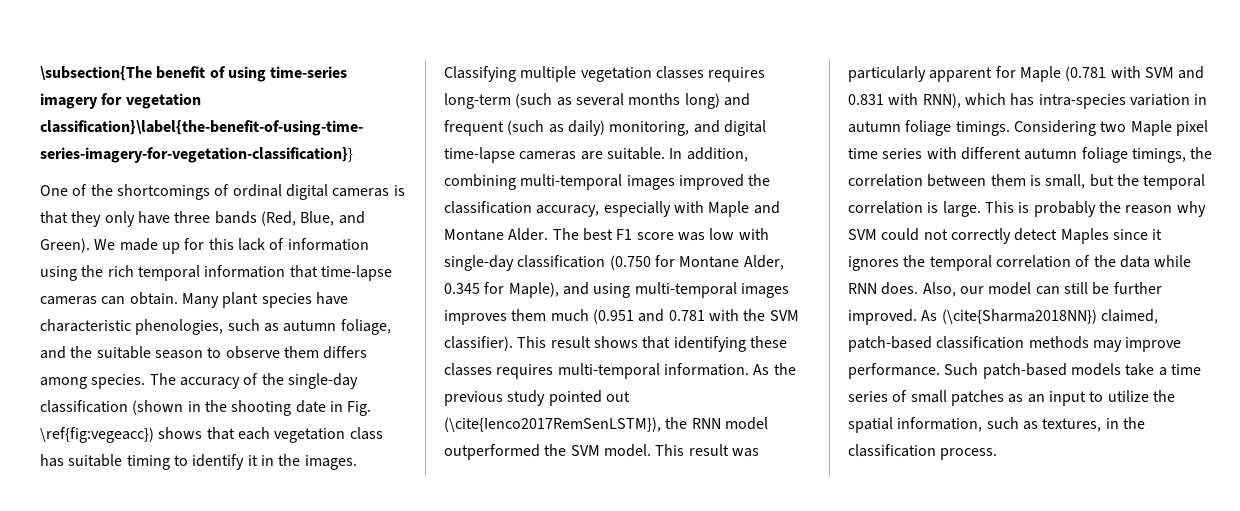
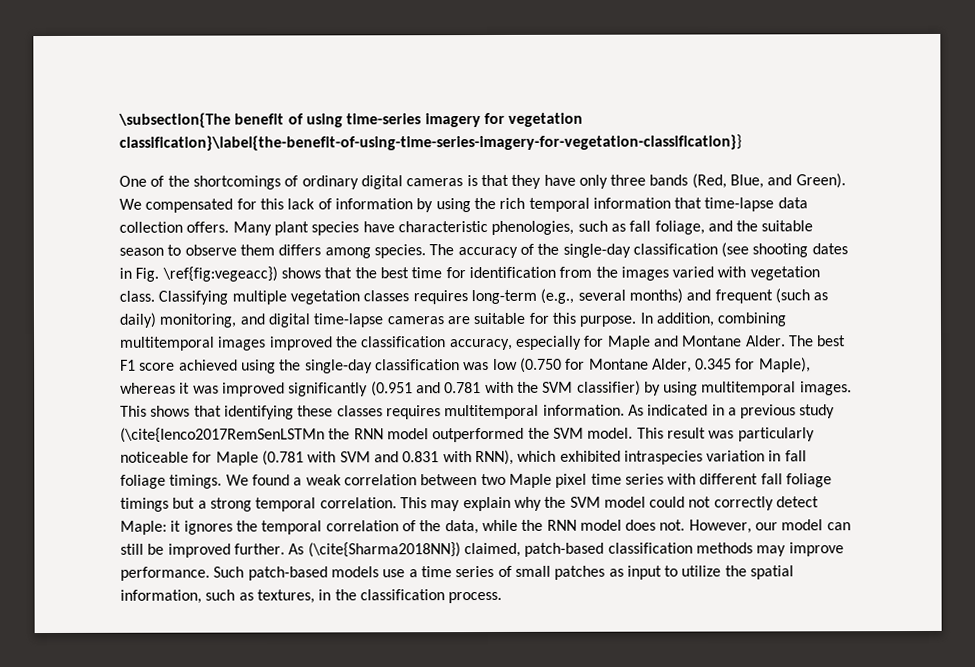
[232,184,282,197] ordinal -> [301,175,359,190] ordinary
[104,211,170,227] only have -> [543,174,608,189] have only
[119,238,180,254] made up -> [145,198,234,213] compensated
(369, 244) none -> [416,198,434,213] by
[40,292,178,305] cameras can obtain. -> [777,197,808,209] [119,221,230,233] data collection offers.
[283,320,337,332] autumn -> [629,220,652,232] fall
[132,400,326,416] (shown in the shooting date -> [721,242,848,258] (see shooting dates
[237,427,383,443] [40,454,357,470] each vegetation class has suitable timing to identify it in the images. -> [354,266,820,281] [119,290,155,302] the best time for identification from the images varied with vegetation class.
[515,93,720,109] (such as several months long) -> [540,288,683,304] (e.g., several months)
[606,147,665,160] suitable. -> [473,312,637,327] suitable for this purpose.
[520,174,623,190] multi-temporal -> [120,336,215,351] multitemporal
[673,201,704,213] with -> [584,335,605,347] for
[677,228,769,241] [444,255,606,271] was low with single-day classification -> [178,358,518,374] achieved using the single-day classification was low
[562,282,789,298] [444,309,589,325] and using multi-temporal images improves them much -> [120,382,369,397] whereas it was improved significantly
[444,336,591,351] classifier). This result -> [576,380,852,396] [120,405,147,417] classifier) by using multitemporal images. This
[557,363,660,379] multi-temporal -> [444,404,540,420] multitemporal
[773,363,796,375] [444,390,630,406] [444,417,661,432] the previous study pointed out (\cite{Ienco2017RemSenLSTM}), -> [647,404,836,419] [120,427,325,443] indicated in a previous study (\cite{Ienco2017RemSenLSTMn
[929,67,993,82] apparent -> [120,451,189,463] noticeable
[1010,93,1126,109] has intra-species -> [559,450,703,465] exhibited intraspecies
[848,121,901,133] autumn -> [784,450,807,462] fall
[1013,120,1096,136] Considering -> [225,474,478,486] We found a weak correlation between
[1024,147,1213,163] [848,174,1206,190] [848,201,1206,217] [848,229,877,240] autumn foliage timings, the correlation between them is small, but the temporal correlation is large. This is probably the reason why SVM -> [760,473,833,488] [120,496,646,512] fall foliage timings but a strong temporal correlation. This may explain why the SVM model
[1060,228,1148,244] Maples since -> [120,520,167,535] Maple:
[1119,255,1192,268] [848,282,956,297] data while RNN does. Also, -> [444,519,752,535] data, while the RNN model does not. However,
[1113,282,1162,294] [848,309,917,325] further improved. -> [167,543,285,558] improved further.
[1125,363,1155,376] take -> [382,569,406,578] use
[1027,394,1045,403] an -> (624, 572) none

